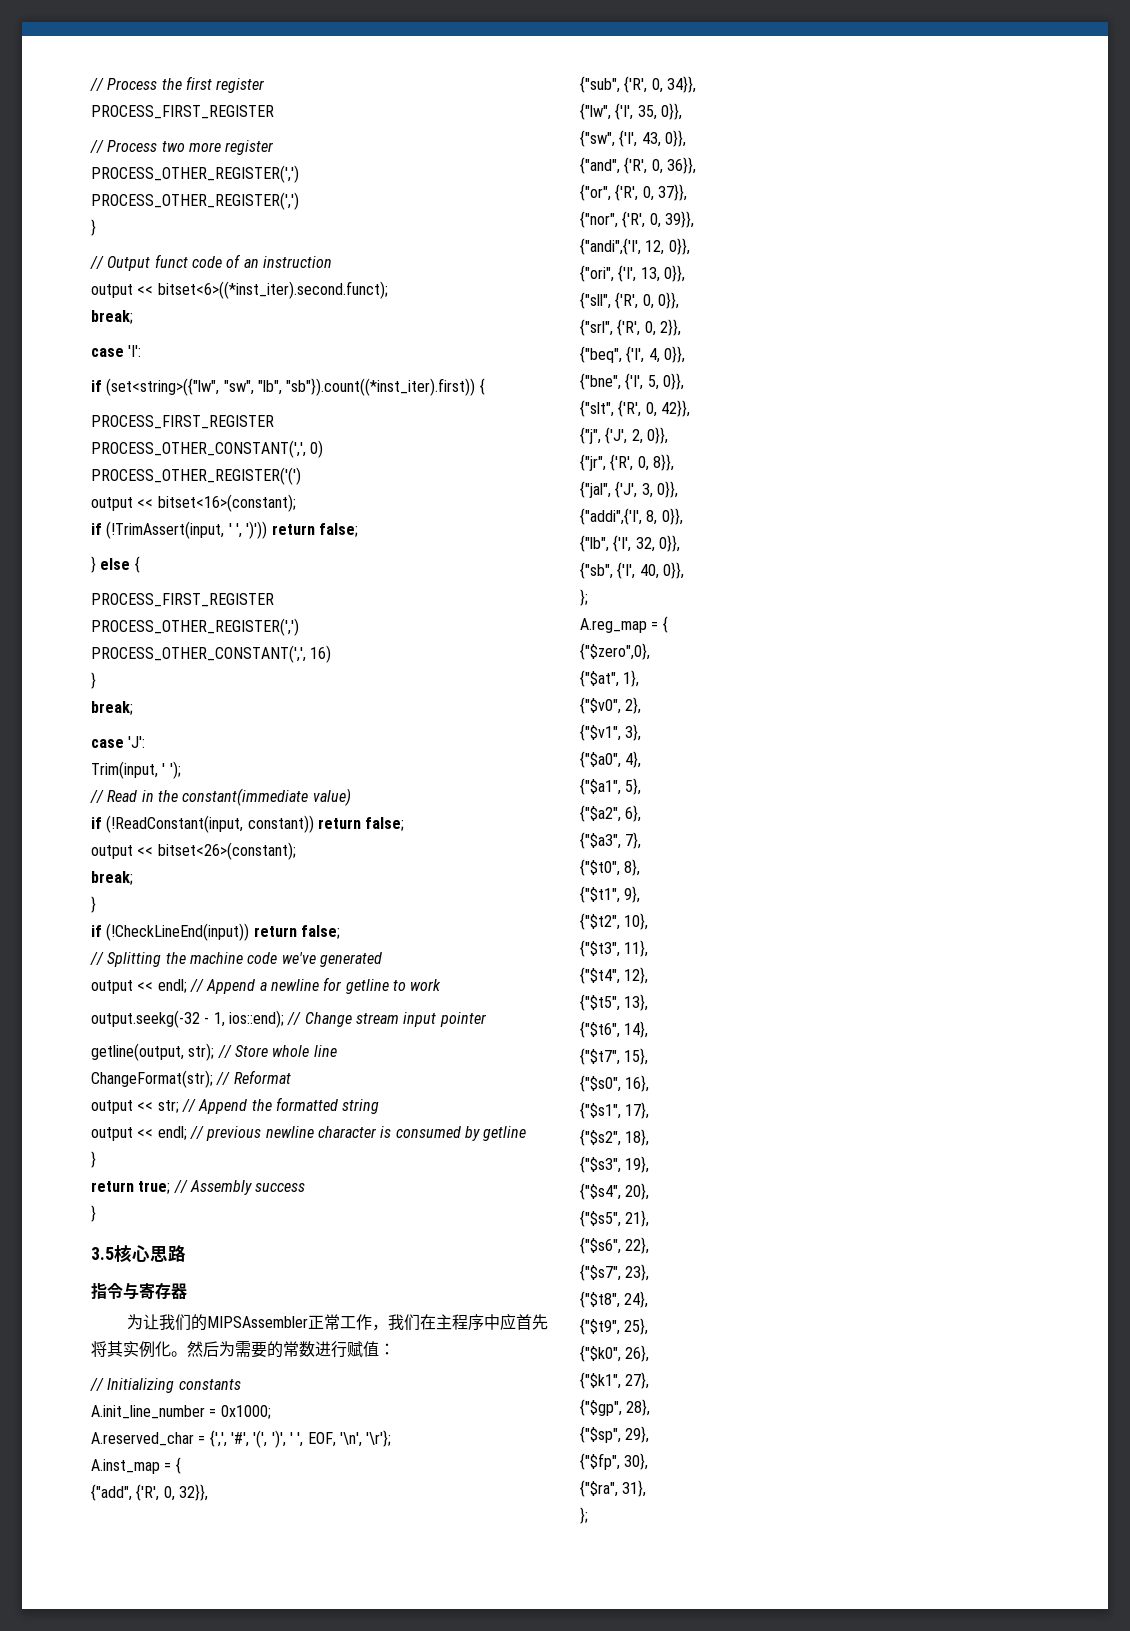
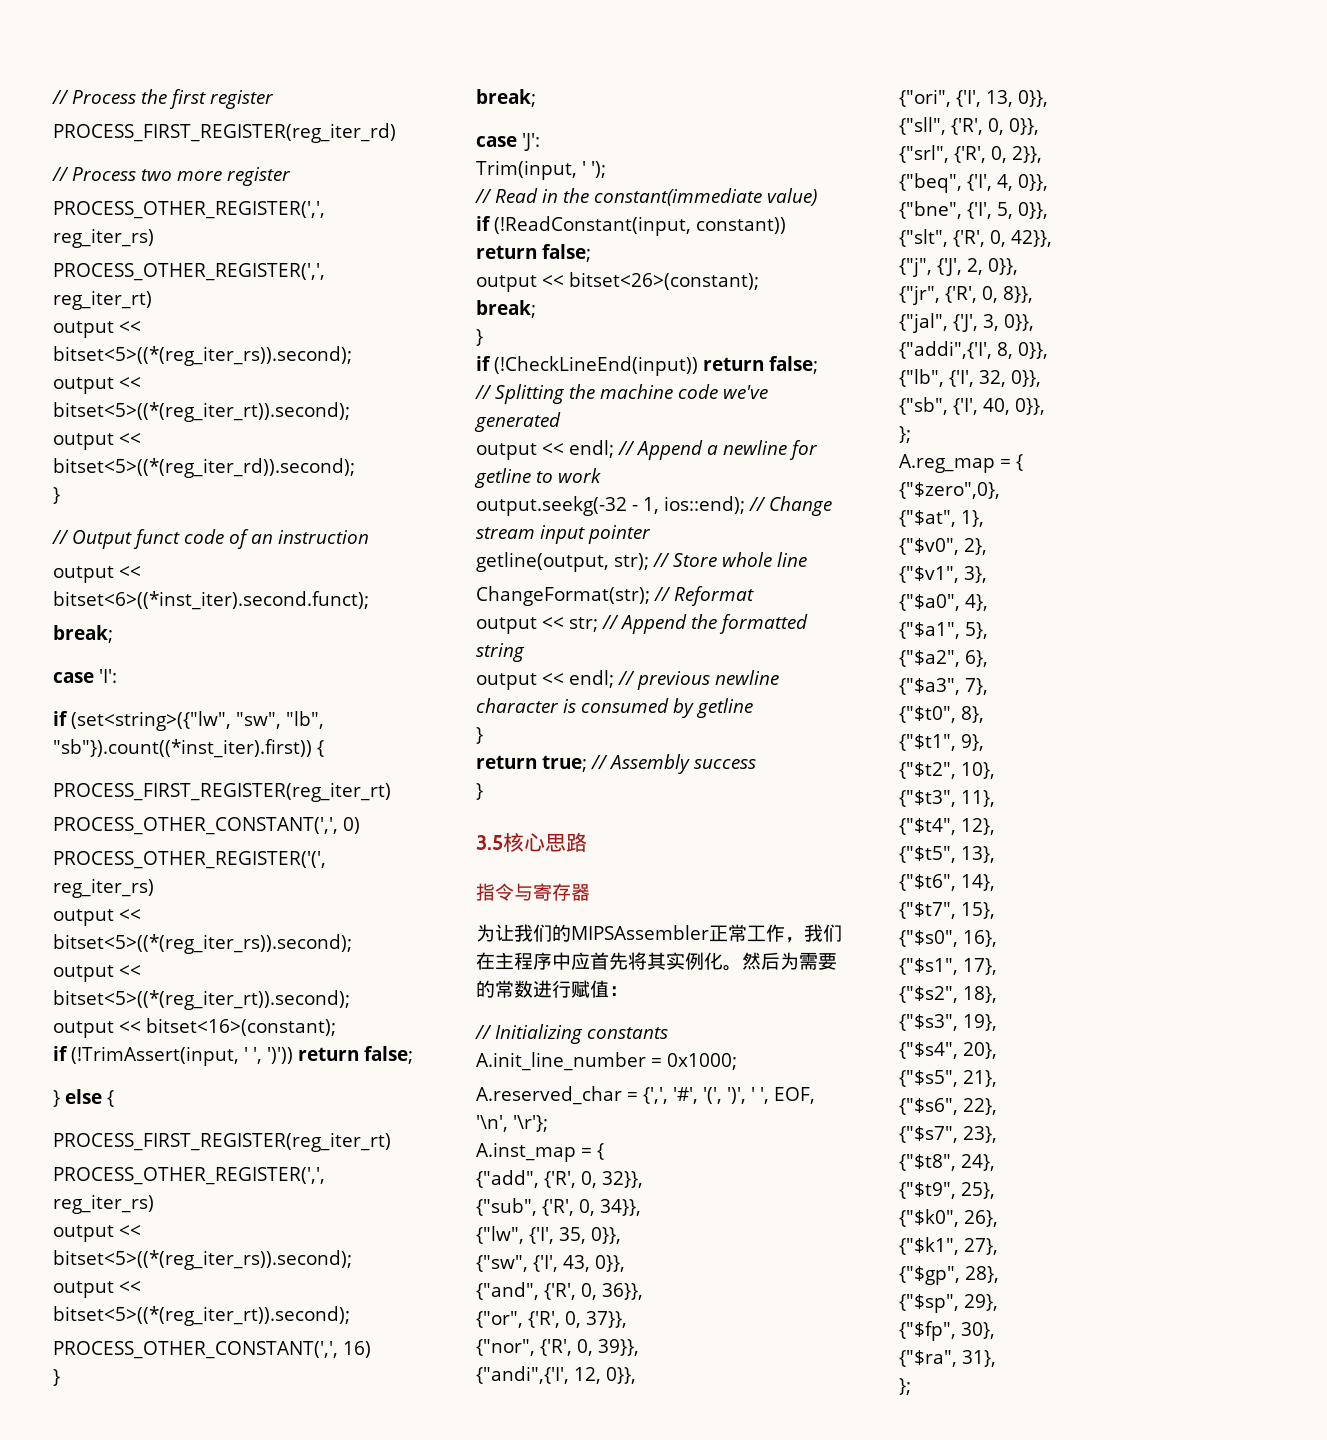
[91,105,274,119] PROCESS_FIRST_REGISTER -> [53,123,396,143] PROCESS_FIRST_REGISTER(reg_iter_rd)
[91,165,299,183] [91,192,299,210] PROCESS_OTHER_REGISTER(',') // PROCESS_OTHER_REGISTER(',') -> [53,201,325,219] [53,228,154,248] [53,263,325,281] [53,290,152,310] [53,321,141,338] [53,346,352,366] [53,377,141,394] [53,402,350,422] [53,433,141,450] [53,458,355,478] PROCESS_OTHER_REGISTER(',', reg_iter_rs) // PROCESS_OTHER_REGISTER(',', reg_iter_rt) // output << bitset<5>((*(reg_iter_rs)).second); // output << bitset<5>((*(reg_iter_rt)).second); // output << bitset<5>((*(reg_iter_rd)).second);
[91,415,274,429] PROCESS_FIRST_REGISTER -> [53,782,391,802] PROCESS_FIRST_REGISTER(reg_iter_rt)
[91,467,301,485] PROCESS_OTHER_REGISTER('(') -> [53,851,326,869] [53,878,154,898] [53,909,141,926] [53,934,352,954] [53,965,141,982] [53,990,350,1010] PROCESS_OTHER_REGISTER('(', reg_iter_rs) // output << bitset<5>((*(reg_iter_rs)).second); // output << bitset<5>((*(reg_iter_rt)).second);
[91,593,274,607] [91,618,299,636] PROCESS_FIRST_REGISTER // PROCESS_OTHER_REGISTER(',') -> [53,1132,391,1152] [53,1167,325,1185] [53,1194,154,1214] [53,1225,141,1242] [53,1250,352,1270] [53,1281,141,1298] [53,1306,350,1326] PROCESS_FIRST_REGISTER(reg_iter_rt) // PROCESS_OTHER_REGISTER(',', reg_iter_rs) // output << bitset<5>((*(reg_iter_rs)).second); // output << bitset<5>((*(reg_iter_rt)).second);

